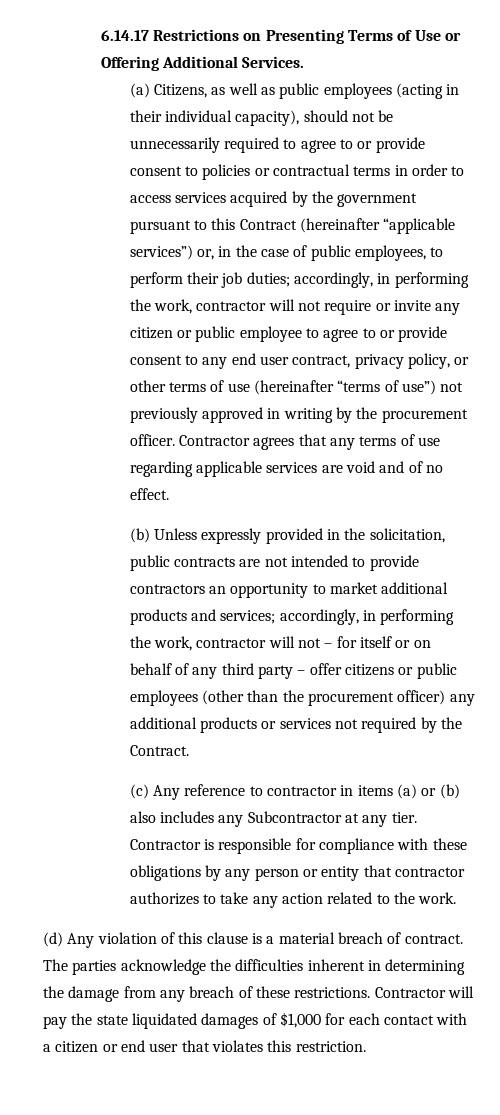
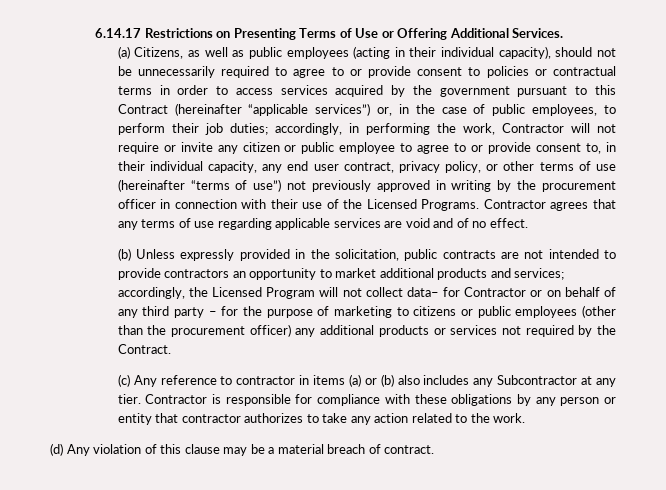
[196,301,267,311] contractor -> [501,123,564,133] Contractor
[185,355,199,365] to -> [586,142,617,154] [117,161,258,173] to, in their individual capacity,
[129,434,175,446] officer. -> [117,199,480,211] officer in connection with their use of the Licensed Programs.
[362,609,455,625] [129,636,392,651] in performing the work, contractor will not – for itself -> [188,287,527,299] the Licensed Program will not collect data– for Contractor
[309,663,342,675] offer -> [221,306,409,318] for the purpose of marketing to
[251,933,262,944] is -> [223,444,265,456] may be
[43,959,466,975] [43,986,474,1002] [43,1012,468,1029] [43,1040,366,1053] The parties acknowledge the difficulties inherent in determining the damage from any breach of these restrictions. Contractor will pay the state liquidated damages of $1,000 for each contact with a citizen or end user that violates this restriction. -> (435, 449) none

